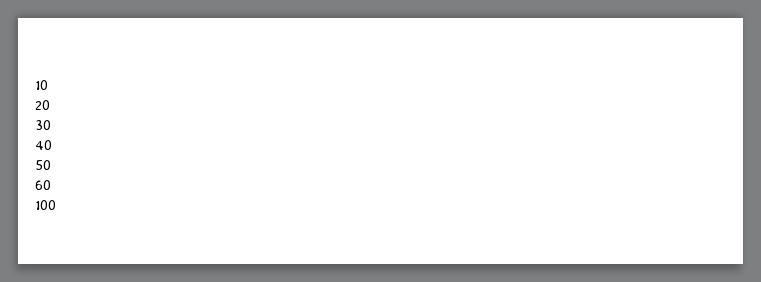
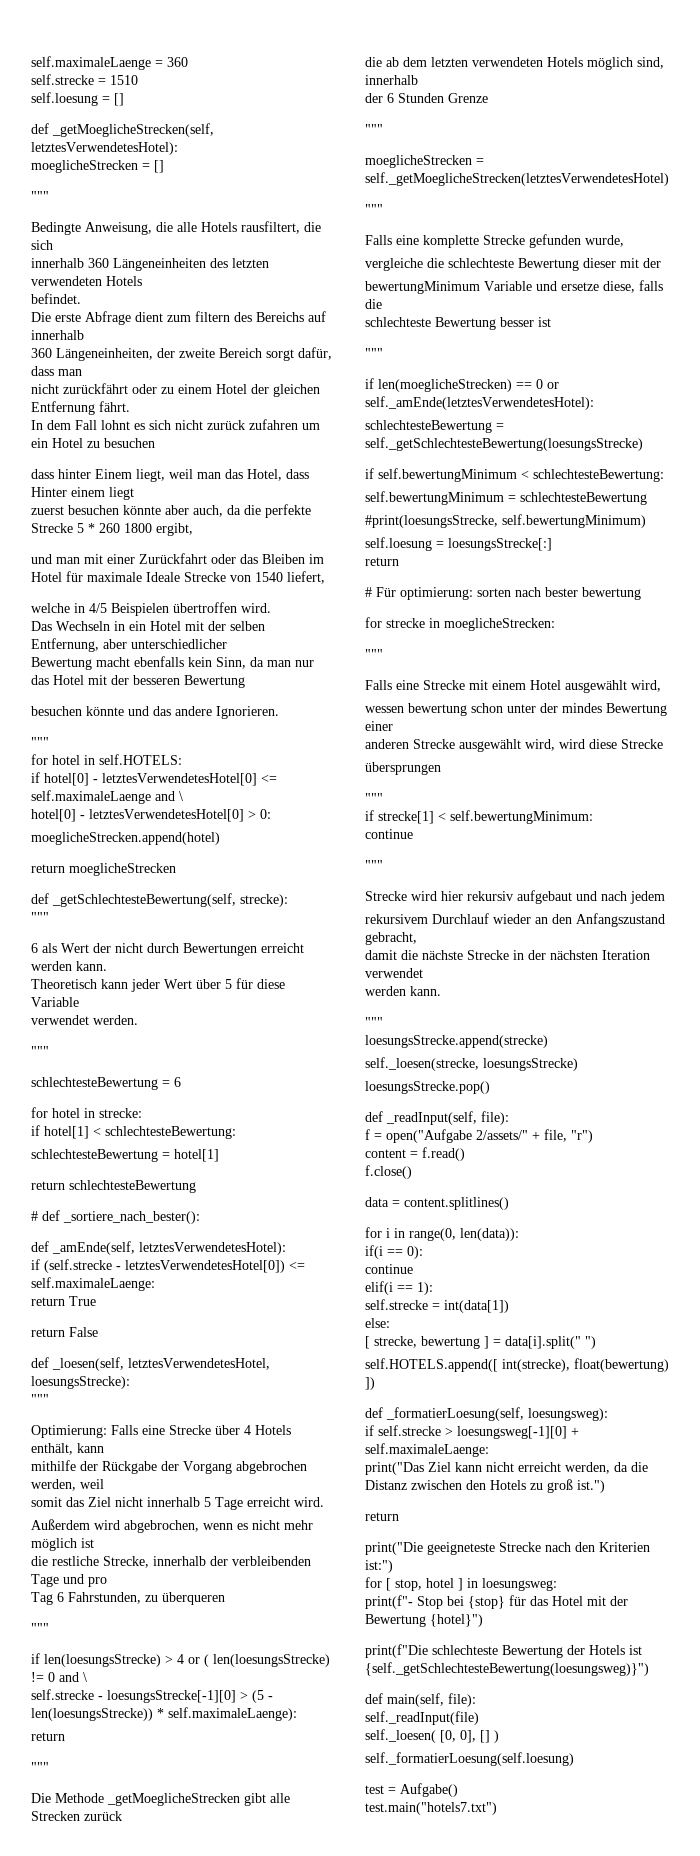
[35,80,48,90] [35,100,50,110] [35,120,51,130] [35,140,52,150] [35,160,51,170] [35,180,51,190] [35,200,56,210] 10 // 20 // 30 // 40 // 50 // 60 // 100 -> [31,56,188,70] [31,74,138,85] [31,92,124,106] [31,123,214,137] [31,142,178,155] [31,160,164,173] [31,191,49,201] [31,221,321,235] [31,240,53,250] [31,258,269,271] [31,276,142,286] [31,293,81,304] [31,311,326,325] [31,330,84,340] [31,347,332,361] [31,366,82,376] [31,383,320,397] [31,401,130,415] [31,419,320,430] [31,438,155,448] [31,469,309,482] [31,487,134,500] [31,504,311,518] [31,523,193,536] [31,553,324,564] [31,571,325,584] [31,602,271,616] [31,621,265,631] [31,638,227,652] [31,656,314,670] [31,675,245,688] [31,706,279,719] [31,737,49,747] [31,754,182,765] [31,772,277,786] [31,790,183,804] [31,809,271,822] [31,832,220,845] [31,863,176,876] [31,893,288,907] [31,912,49,922] [31,943,304,956] [31,961,107,971] [31,978,285,992] [31,997,79,1007] [31,1015,138,1025] [31,1046,49,1056] [31,1077,181,1090] [31,1107,142,1118] [31,1125,236,1139] [31,1149,219,1162] [31,1180,196,1193] [31,1210,200,1224] [31,1241,286,1255] [31,1259,305,1273] [31,1277,155,1291] [31,1296,96,1306] [31,1327,98,1337] [31,1357,270,1371] [31,1376,130,1389] [31,1394,49,1404] [31,1425,291,1438] [31,1443,104,1455] [31,1460,307,1474] [31,1479,104,1491] [31,1497,324,1510] [31,1519,313,1533] [31,1538,94,1551] [31,1556,311,1568] [31,1574,107,1587] [31,1592,225,1605] [31,1623,49,1633] [31,1653,330,1667] [31,1672,87,1682] [31,1689,273,1703] [31,1707,297,1721] [31,1732,65,1741] [31,1762,49,1772] [31,1793,290,1806] [31,1811,122,1821] [365,57,664,70] [365,75,418,85] [365,93,488,103] [365,124,383,134] [365,155,484,168] [365,172,669,186] [365,204,383,214] [365,234,624,248] [365,258,661,271] [365,280,663,294] [365,299,382,309] [365,317,551,330] [365,348,383,358] [365,378,559,392] [365,396,594,410] [365,420,504,433] [365,437,643,451] [365,468,664,482] [365,491,647,505] [365,514,646,528] [365,537,552,551] [365,557,399,566] [365,587,641,600] [365,617,555,631] [365,649,383,659] [365,680,661,693] [365,703,667,716] [365,721,393,731] [365,739,663,752] [365,762,441,775] [365,793,383,803] [365,810,593,824] [365,829,413,839] [365,860,383,870] [365,890,665,904] [365,913,665,927] [365,932,417,945] [365,950,650,960] [365,968,423,978] [365,986,441,996] [365,1017,383,1027] [365,1035,548,1048] [365,1057,578,1071] [365,1081,490,1094] [365,1111,509,1125] [365,1129,593,1143] [365,1147,465,1161] [365,1165,412,1179] [365,1197,509,1210] [365,1227,519,1241] [365,1245,423,1259] [365,1264,413,1274] [365,1281,433,1295] [365,1299,509,1313] [365,1318,390,1328] [365,1336,596,1349] [365,1358,669,1372] [365,1377,375,1390] [365,1407,608,1421] [365,1425,579,1439] [365,1443,489,1457] [365,1462,648,1475] [365,1479,605,1493] [365,1512,399,1521] [365,1542,650,1555] [365,1560,393,1573] [365,1577,557,1591] [365,1595,628,1609] [365,1614,483,1627] [365,1644,642,1658] [365,1662,649,1676] [365,1693,476,1707] [365,1711,479,1725] [365,1729,499,1743] [365,1752,574,1766] [365,1783,458,1797] [365,1802,497,1815] self.maximaleLaenge = 360 // self.strecke = 1510 // self.loesung = [] // def _getMoeglicheStrecken(self, letztesVerwendetesHotel): // moeglicheStrecken = [] // """ // Bedingte Anweisung, die alle Hotels rausfiltert, die sich // innerhalb 360 Längeneinheiten des letzten verwendeten Hotels // befindet. // Die erste Abfrage dient zum filtern des Bereichs auf innerhalb // 360 Längeneinheiten, der zweite Bereich sorgt dafür, dass man // nicht zurückfährt oder zu einem Hotel der gleichen Entfernung fährt. // In dem Fall lohnt es sich nicht zurück zufahren um ein Hotel zu besuchen // dass hinter Einem liegt, weil man das Hotel, dass Hinter einem liegt // zuerst besuchen könnte aber auch, da die perfekte Strecke 5 * 260 1800 ergibt, // und man mit einer Zurückfahrt oder das Bleiben im Hotel für maximale Ideale Strecke von 1540 liefert, // welche in 4/5 Beispielen übertroffen wird. // Das Wechseln in ein Hotel mit der selben Entfernung, aber unterschiedlicher // Bewertung macht ebenfalls kein Sinn, da man nur das Hotel mit der besseren Bewertung // besuchen könnte und das andere Ignorieren. // """ // for hotel in self.HOTELS: // if hotel[0] - letztesVerwendetesHotel[0] <= self.maximaleLaenge and \ // hotel[0] - letztesVerwendetesHotel[0] > 0: // moeglicheStrecken.append(hotel) // return moeglicheStrecken // def _getSchlechtesteBewertung(self, strecke): // """ // 6 als Wert der nicht durch Bewertungen erreicht werden kann. // Theoretisch kann jeder Wert über 5 für diese Variable // verwendet werden. // """ // schlechtesteBewertung = 6 // for hotel in strecke: // if hotel[1] < schlechtesteBewertung: // schlechtesteBewertung = hotel[1] // return schlechtesteBewertung // # def _sortiere_nach_bester(): // def _amEnde(self, letztesVerwendetesHotel): // if (self.strecke - letztesVerwendetesHotel[0]) <= self.maximaleLaenge: // return True // return False // def _loesen(self, letztesVerwendetesHotel, loesungsStrecke): // """ // Optimierung: Falls eine Strecke über 4 Hotels enthält, kann // mithilfe der Rückgabe der Vorgang abgebrochen werden, weil // somit das Ziel nicht innerhalb 5 Tage erreicht wird. // Außerdem wird abgebrochen, wenn es nicht mehr möglich ist // die restliche Strecke, innerhalb der verbleibenden Tage und pro // Tag 6 Fahrstunden, zu überqueren // """ // if len(loesungsStrecke) > 4 or ( len(loesungsStrecke) != 0 and \ // self.strecke - loesungsStrecke[-1][0] > (5 - len(loesungsStrecke)) * self.maximaleLaenge): // return // """ // Die Methode _getMoeglicheStrecken gibt alle Strecken zurück // die ab dem letzten verwendeten Hotels möglich sind, innerhalb // der 6 Stunden Grenze // """ // moeglicheStrecken = self._getMoeglicheStrecken(letztesVerwendetesHotel) // """ // Falls eine komplette Strecke gefunden wurde, // vergleiche die schlechteste Bewertung dieser mit der // bewertungMinimum Variable und ersetze diese, falls die // schlechteste Bewertung besser ist // """ // if len(moeglicheStrecken) == 0 or self._amEnde(letztesVerwendetesHotel): // schlechtesteBewertung = self._getSchlechtesteBewertung(loesungsStrecke) // if self.bewertungMinimum < schlechtesteBewertung: // self.bewertungMinimum = schlechtesteBewertung // #print(loesungsStrecke, self.bewertungMinimum) // self.loesung = loesungsStrecke[:] // return // # Für optimierung: sorten nach bester bewertung // for strecke in moeglicheStrecken: // """ // Falls eine Strecke mit einem Hotel ausgewählt wird, // wessen bewertung schon unter der mindes Bewertung einer // anderen Strecke ausgewählt wird, wird diese Strecke // übersprungen // """ // if strecke[1] < self.bewertungMinimum: // continue // """ // Strecke wird hier rekursiv aufgebaut und nach jedem // rekursivem Durchlauf wieder an den Anfangszustand gebracht, // damit die nächste Strecke in der nächsten Iteration verwendet // werden kann. // """ // loesungsStrecke.append(strecke) // self._loesen(strecke, loesungsStrecke) // loesungsStrecke.pop() // def _readInput(self, file): // f = open("Aufgabe 2/assets/" + file, "r") // content = f.read() // f.close() // data = content.splitlines() // for i in range(0, len(data)): // if(i == 0): // continue // elif(i == 1): // self.strecke = int(data[1]) // else: // [ strecke, bewertung ] = data[i].split(" ") // self.HOTELS.append([ int(strecke), float(bewertung) ]) // def _formatierLoesung(self, loesungsweg): // if self.strecke > loesungsweg[-1][0] + self.maximaleLaenge: // print("Das Ziel kann nicht erreicht werden, da die Distanz zwischen den Hotels zu groß ist.") // return // print("Die geeigneteste Strecke nach den Kriterien ist:") // for [ stop, hotel ] in loesungsweg: // print(f"- Stop bei {stop} für das Hotel mit der Bewertung {hotel}") // print(f"Die schlechteste Bewertung der Hotels ist {self._getSchlechtesteBewertung(loesungsweg)}") // def main(self, file): // self._readInput(file) // self._loesen( [0, 0], [] ) // self._formatierLoesung(self.loesung) // test = Aufgabe() // test.main("hotels7.txt")

